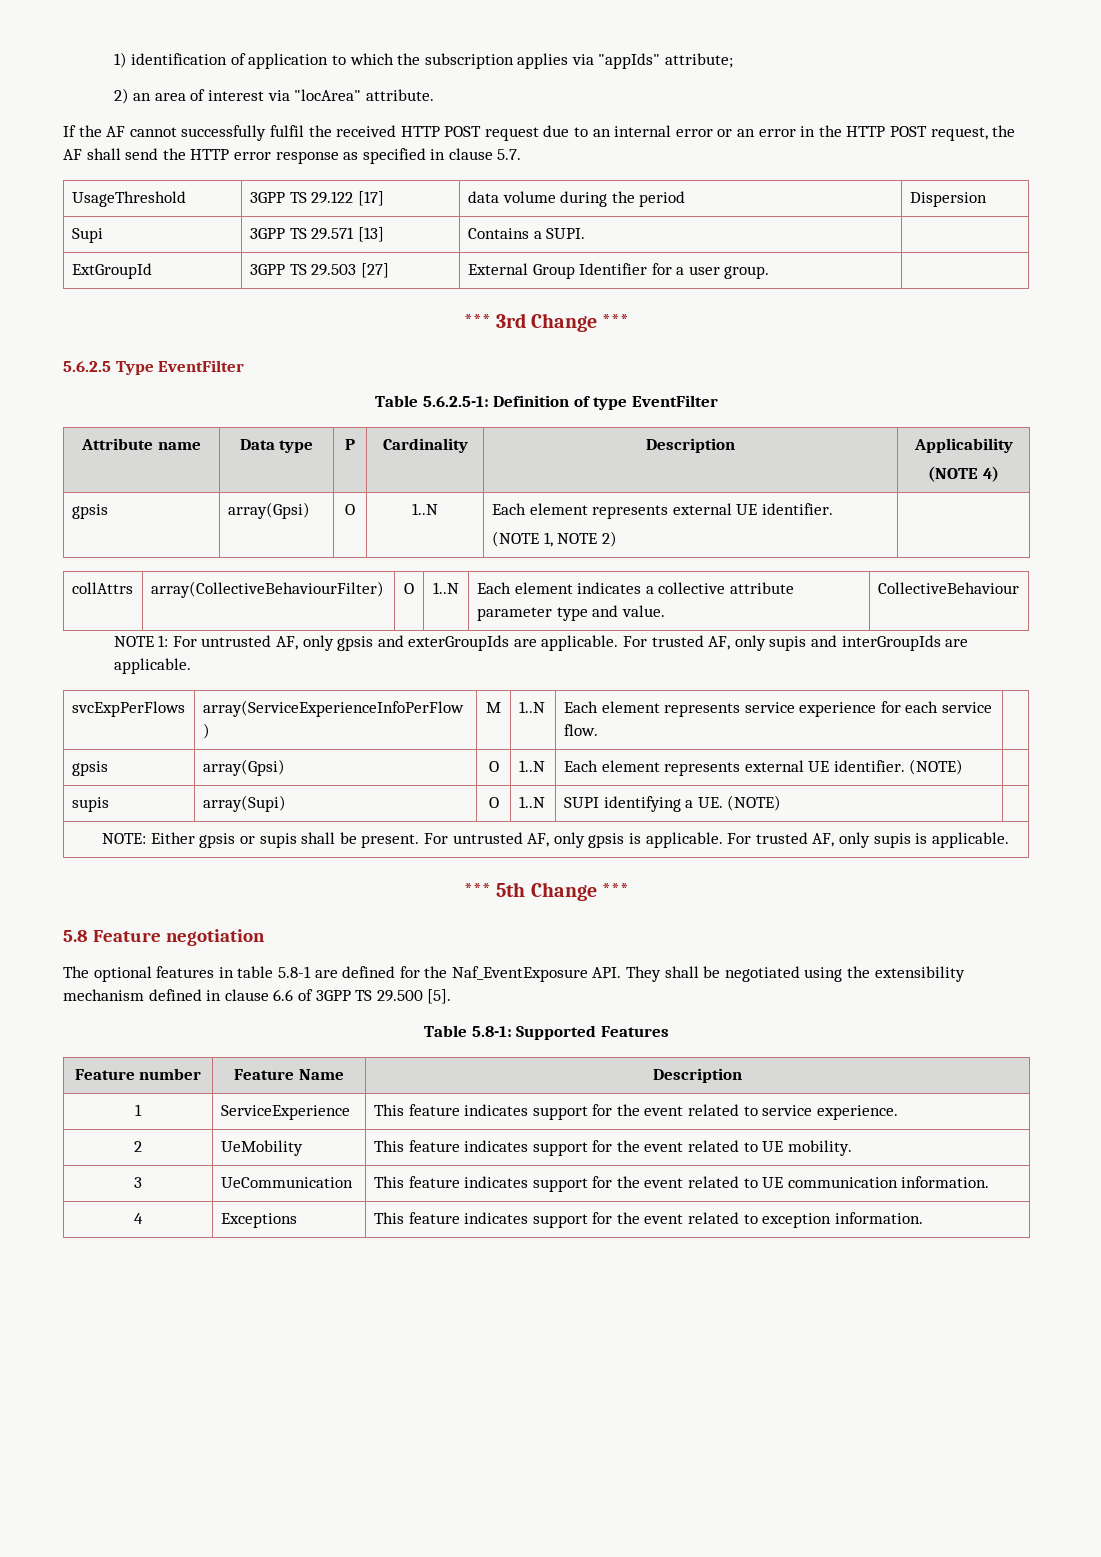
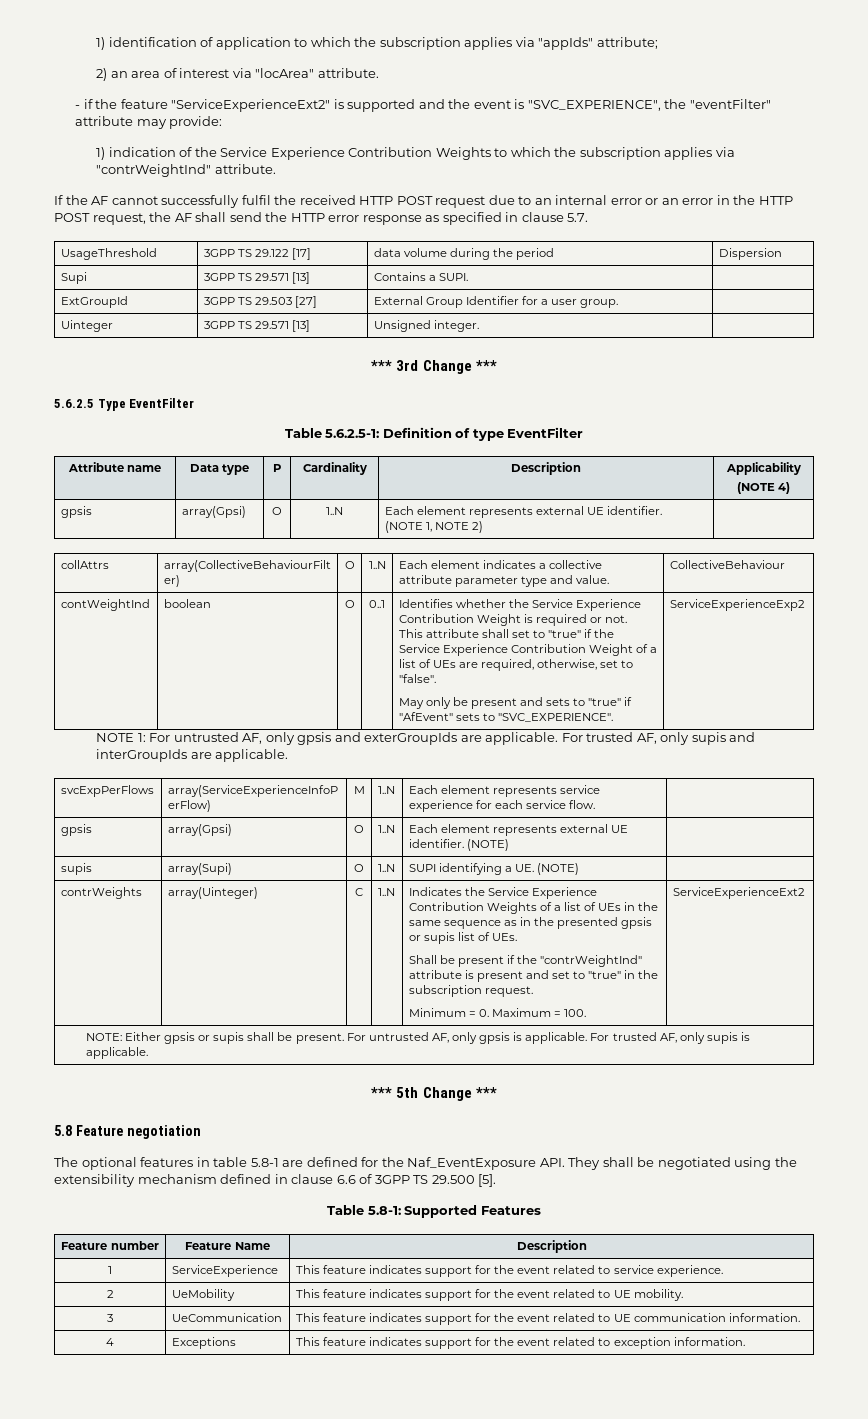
(434, 95) none -> [75,99,771,112] [75,116,223,129] [96,147,735,160] [96,164,276,177] // - if the feature "ServiceExperienceExt2" is supported and the event is "SVC_EXPERIENCE", the "eventFilter" attribute may provide: // 1) indication of the Service Experience Contribution Weights to which the subscription applies via "contrWeightInd" attribute.
(770, 272) none -> [60,320,113,332] [203,320,310,332] [373,320,479,332] // Uinteger | 3GPP TS 29.571 [13] | Unsigned integer. |
(1019, 588) none -> [60,599,150,611] [163,599,211,608] [344,600,355,608] [369,600,385,608] [398,599,642,611] [398,614,628,626] [398,629,615,638] [398,644,658,656] [398,659,634,671] [398,674,436,683] [398,697,633,709] [398,712,613,722] [669,599,805,611] // contWeightInd | boolean | O | 0..1 | Identifies whether the Service Experience Contribution Weight is required or not. // This attribute shall set to "true" if the Service Experience Contribution Weight of a list of UEs are required, otherwise, set to "false". // May only be present and sets to "true" if "AfEvent" sets to "SVC_EXPERIENCE". | ServiceExperienceExp2
(782, 803) none -> [60,887,142,899] [167,887,258,899] [355,888,363,896] [377,888,395,896] [408,887,597,899] [408,902,659,914] [408,917,653,929] [408,932,518,944] [408,955,643,967] [408,970,659,982] [408,985,533,997] [408,1008,587,1017] [672,887,805,899] // contrWeights | array(Uinteger) | C | 1..N | Indicates the Service Experience Contribution Weights of a list of UEs in the same sequence as in the presented gpsis or supis list of UEs. // Shall be present if the "contrWeightInd" attribute is present and set to "true" in the subscription request. // Minimum = 0. Maximum = 100. | ServiceExperienceExt2

